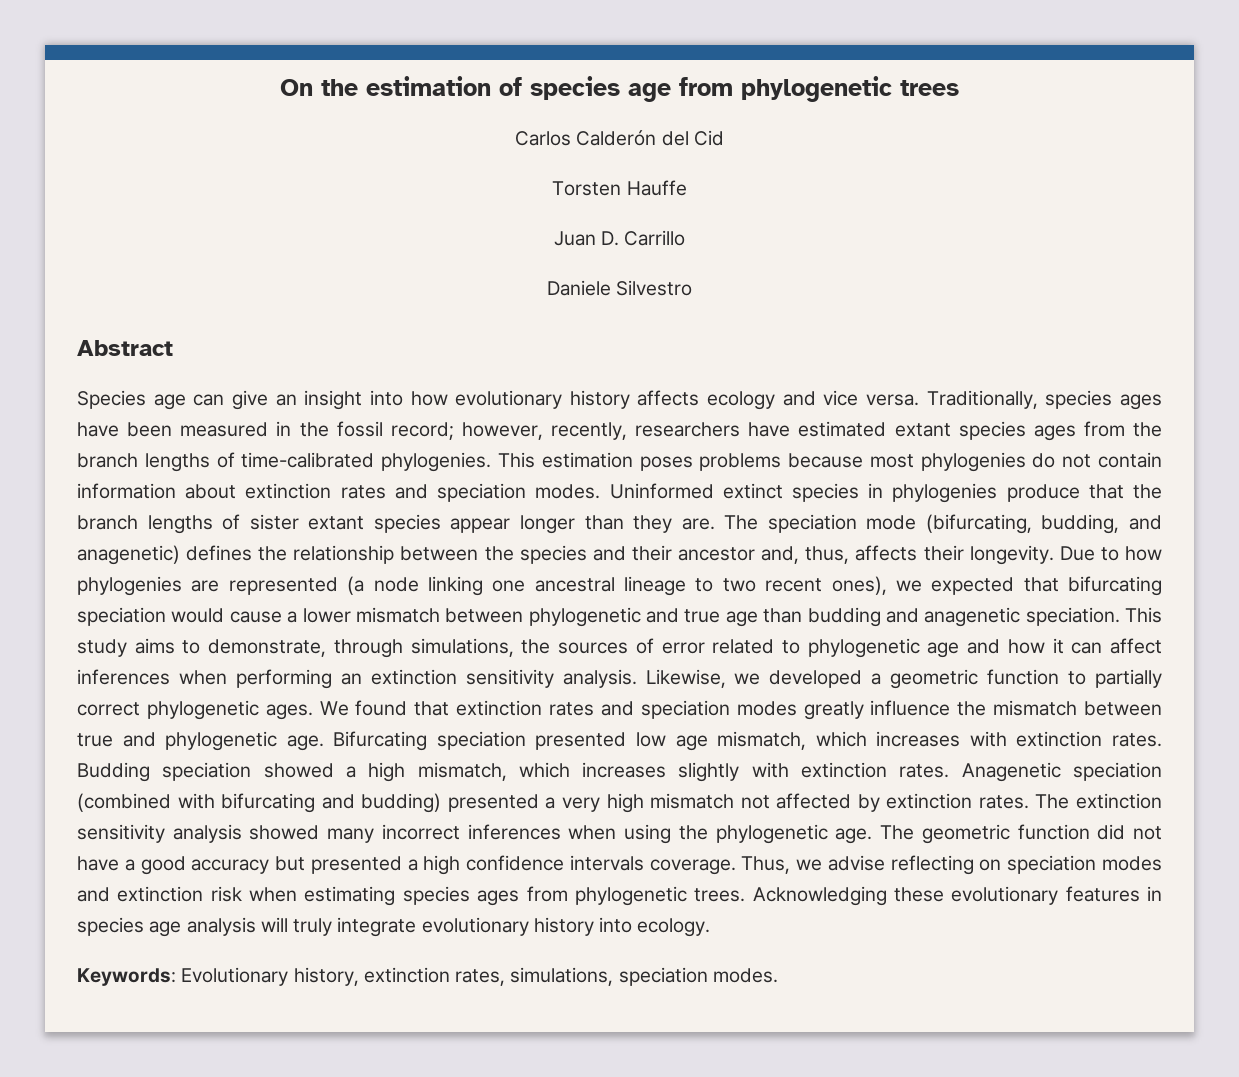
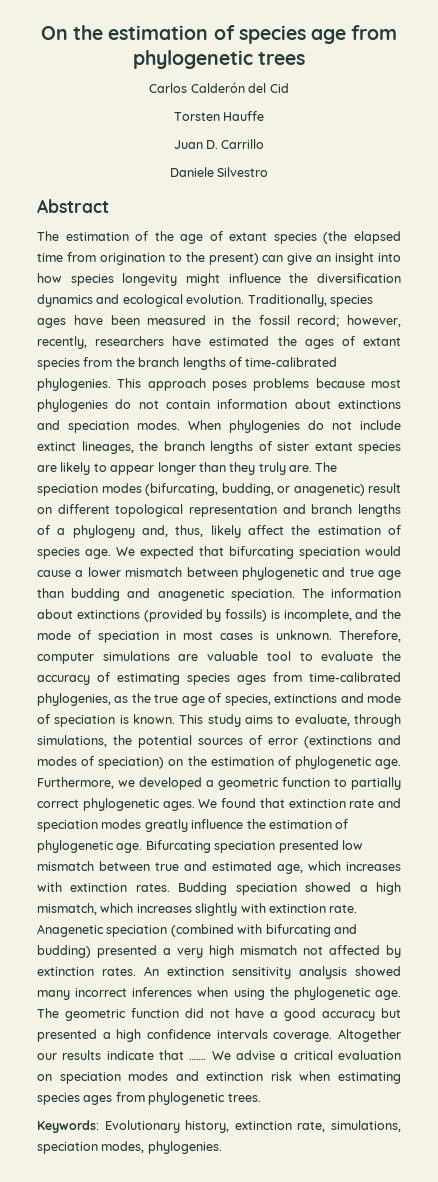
[77,390,186,410] Species age -> [37,231,401,244] [37,252,259,265] The estimation of the age of extant species (the elapsed time from origination to the present)
[455,390,920,410] evolutionary history affects ecology and vice versa. -> [70,273,401,286] [37,294,245,307] species longevity might influence the diversification dynamics and ecological evolution.
[894,421,1076,441] extant species ages -> [277,336,402,349] [37,358,80,370] the ages of extant species
[541,452,633,468] estimation -> [147,378,206,391] approach
[245,483,386,499] extinction rates -> [338,400,401,409] extinctions
[609,483,1124,503] Uninformed extinct species in phylogenies produce that -> [188,420,401,433] [37,441,134,454] When phylogenies do not include extinct lineages,
(441, 523) none -> [37,462,107,475] are likely to
(673, 524) none -> [258,462,286,475] truly
[866,515,917,530] mode -> [101,483,142,493] modes
[1129,515,1162,530] [77,545,1162,565] [77,576,922,596] and anagenetic) defines the relationship between the species and their ancestor and, thus, affects their longevity. Due to how phylogenies are represented (a node linking one ancestral lineage to two recent ones), we -> [277,483,401,496] [37,504,401,517] [37,525,401,538] [37,547,135,559] or anagenetic) result on different topological representation and branch lengths of a phylogeny and, thus, likely affect the estimation of species age. We
(1120, 616) none -> [301,588,401,598] [37,609,401,622] [37,630,401,643] [37,651,402,664] [37,672,401,685] [37,693,402,706] [37,714,175,727] The information about extinctions (provided by fossils) is incomplete, and the mode of speciation in most cases is unknown. Therefore, computer simulations are valuable tool to evaluate the accuracy of estimating species ages from time-calibrated phylogenies, as the true age of species, extinctions and mode of speciation is known.
[208,639,327,657] demonstrate, -> [294,714,350,726] evaluate,
(551, 646) none -> [138,735,192,748] potential
[712,638,1162,658] [77,669,726,689] related to phylogenetic age and how it can affect inferences when performing an extinction sensitivity analysis. Likewise, -> [304,735,401,748] [37,756,401,769] [37,777,114,789] (extinctions and modes of speciation) on the estimation of phylogenetic age. Furthermore,
[549,702,595,716] rates -> [349,799,375,808] rate
[993,700,1162,716] [77,732,156,747] mismatch between true and -> [268,819,349,829] estimation of
[675,731,807,751] age mismatch, -> [37,861,303,874] mismatch between true and estimated age,
[899,764,950,778] rates. -> [329,904,358,913] rate.
[1035,794,1070,809] The -> [144,966,159,976] An
[741,855,974,875] Thus, we advise reflecting -> [338,1029,401,1042] [37,1050,401,1060] Altogether our results indicate that ……. We advise a critical evaluation
[752,886,1163,906] [77,917,711,937] Acknowledging these evolutionary features in species age analysis will truly integrate evolutionary history into ecology. -> (261, 1097) none
[455,969,506,986] rates, -> [297,1121,326,1132] rate,
[712,968,778,983] modes. -> [101,1141,222,1154] modes, phylogenies.

